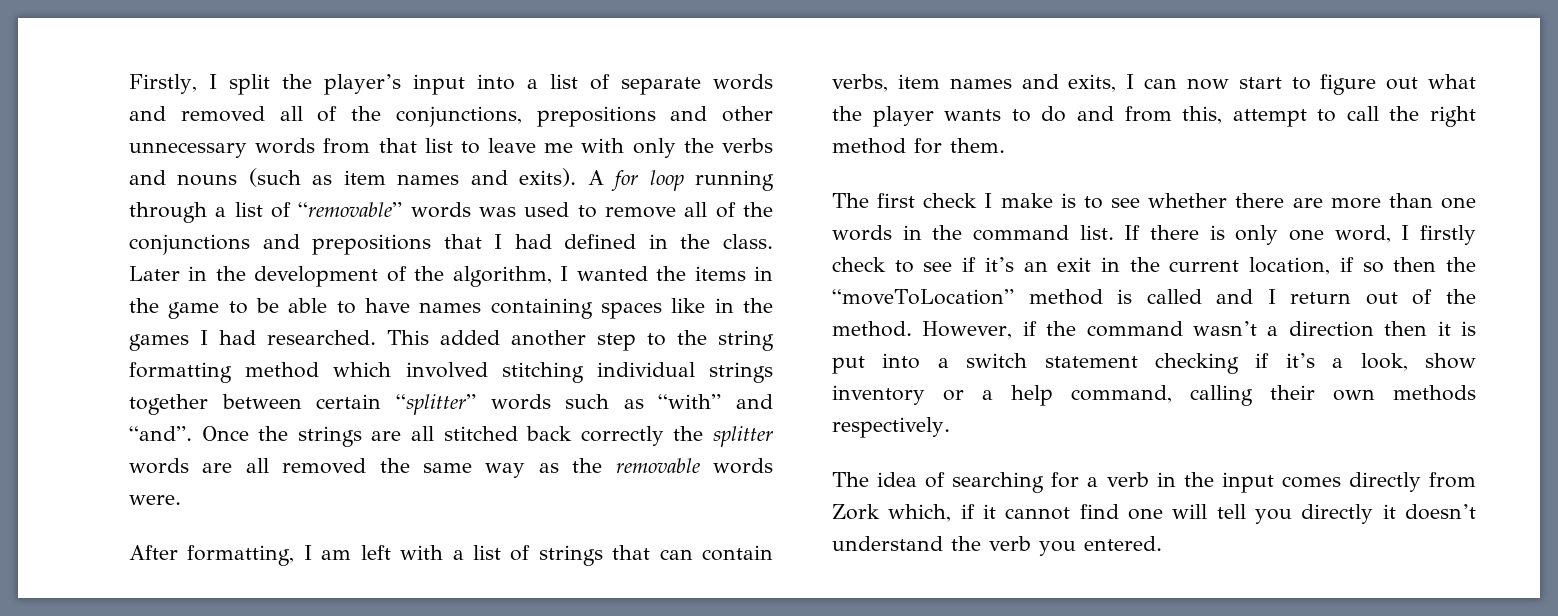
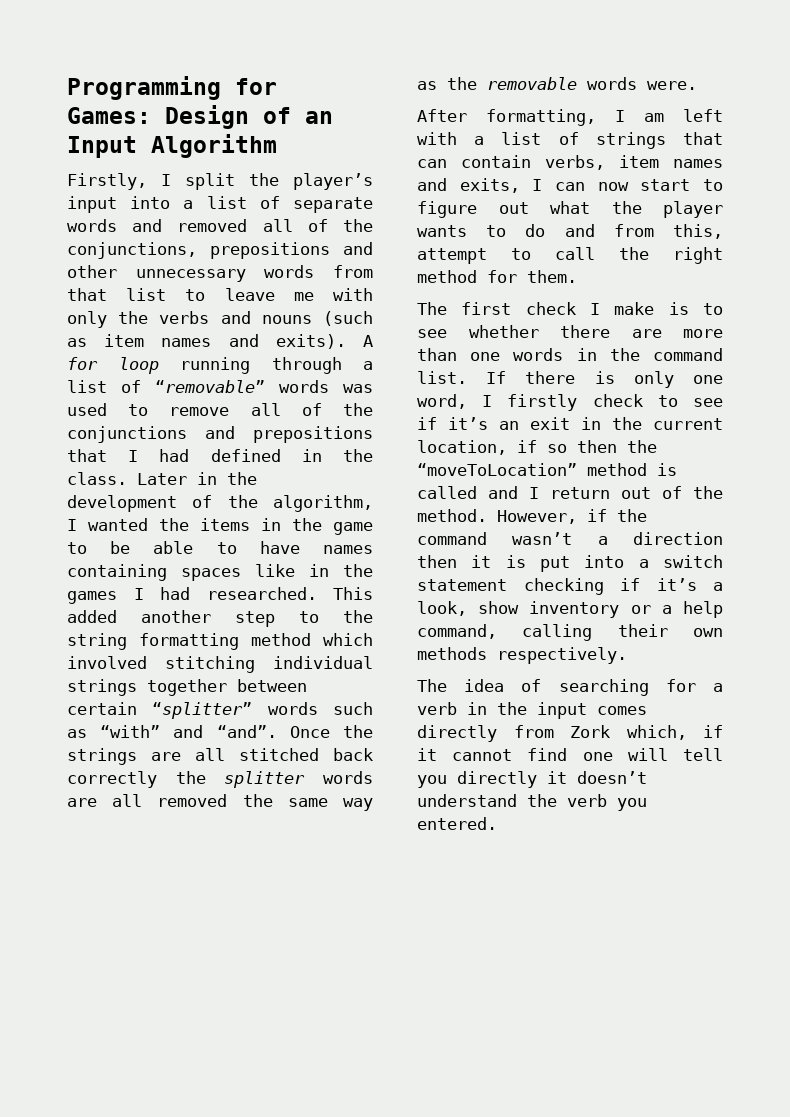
(129, 84) none -> [67,76,277,100] [67,105,333,129] [67,134,277,158] Programming for Games: Design of an Input Algorithm //

